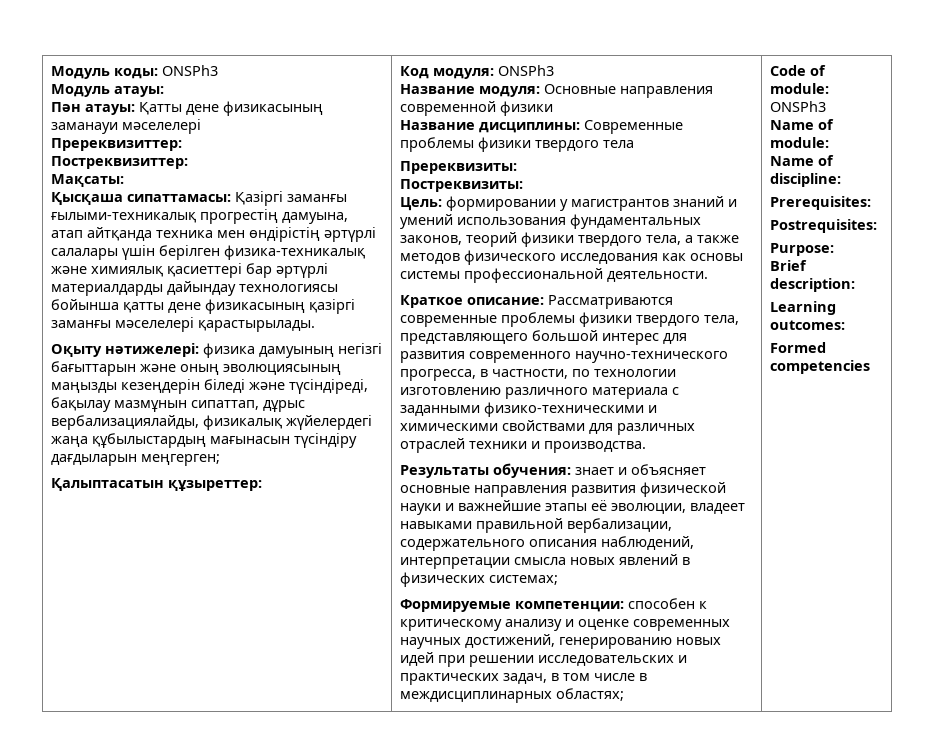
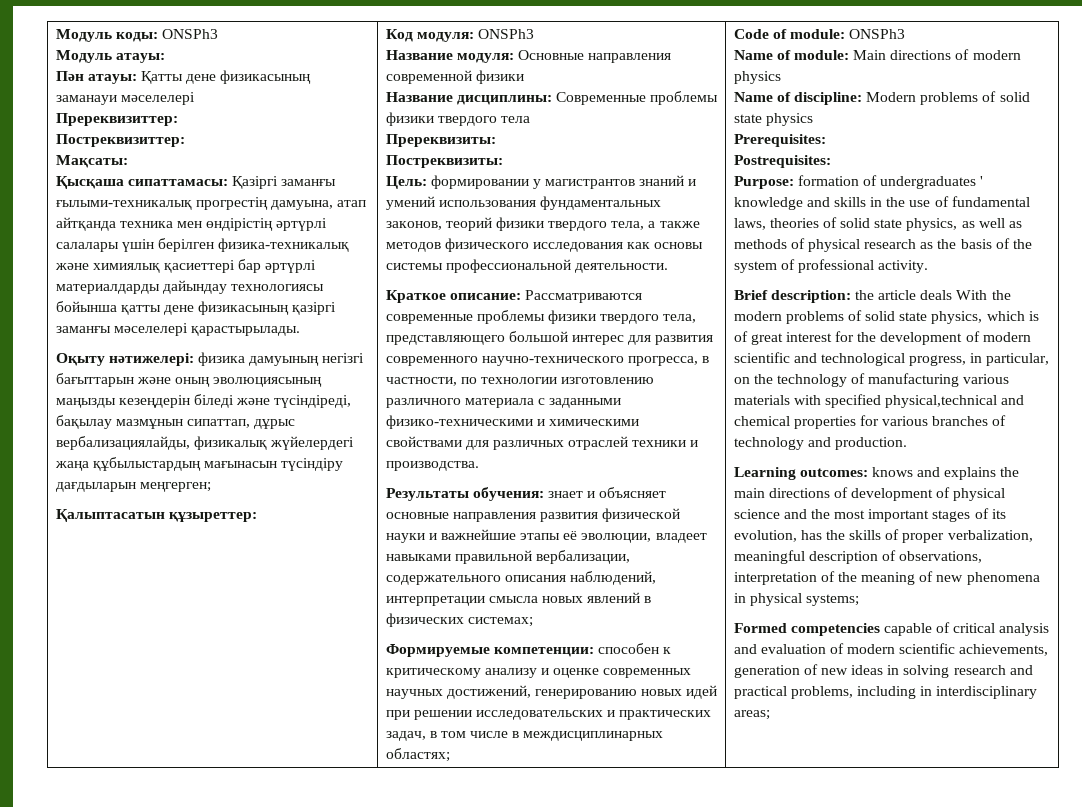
[770,155,835,166] [770,173,842,187] [770,196,872,210] [770,219,878,233] [770,243,835,256] [770,260,808,271] [770,278,856,292] [770,301,837,315] [770,320,846,330] [770,342,827,353] [770,360,871,374] // Name of discipline: // Prerequisites: // Postrequisites: // Purpose: // Brief description: // Learning outcomes: // Formed competencies -> [853,49,1021,60] [733,71,781,84] [733,91,1030,105] [733,113,813,126] [733,134,826,147] [733,155,831,168] [733,175,984,189] [733,196,1030,210] [733,217,1022,231] [733,238,1032,252] [733,259,929,273] [733,290,1011,303] [733,310,1039,324] [733,331,1031,345] [733,352,1050,366] [733,373,1010,387] [733,394,1025,408] [733,415,1007,429] [733,437,907,450] [733,467,1020,480] [733,487,1006,501] [733,508,1006,522] [733,529,1033,543] [733,550,983,564] [733,571,1040,585] [733,593,859,606] [733,622,1050,636] [733,643,1049,656] [733,664,1033,678] [733,686,1038,699] [733,710,770,720] Main directions of modern physics // Name of discipline: Modern problems of solid state physics // Prerequisites: // Postrequisites: // Purpose: formation of undergraduates ' knowledge and skills in the use of fundamental laws, theories of solid state physics, as well as methods of physical research as the basis of the system of professional activity. // Brief description: the article deals With the modern problems of solid state physics, which is of great interest for the development of modern scientific and technological progress, in particular, on the technology of manufacturing various materials with specified physical,technical and chemical properties for various branches of technology and production. // Learning outcomes: knows and explains the main directions of development of physical science and the most important stages of its evolution, has the skills of proper verbalization, meaningful description of observations, interpretation of the meaning of new phenomena in physical systems; // Formed competencies capable of critical analysis and evaluation of modern scientific achievements, generation of new ideas in solving research and practical problems, including in interdisciplinary areas;

